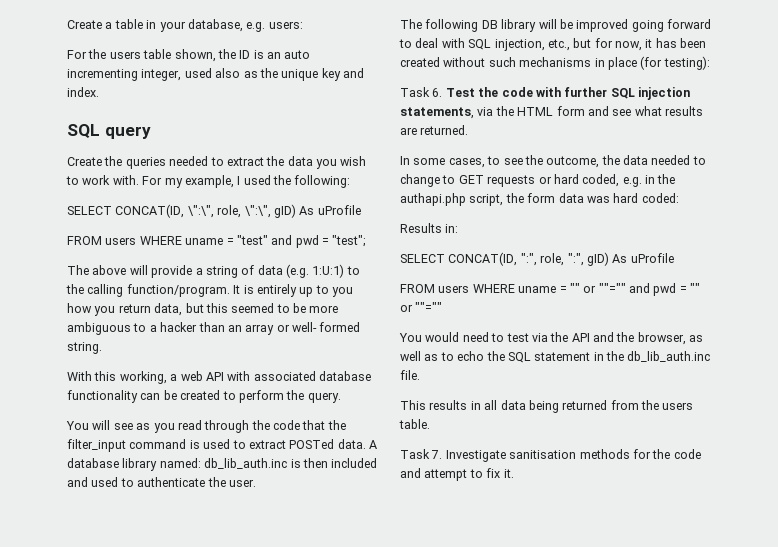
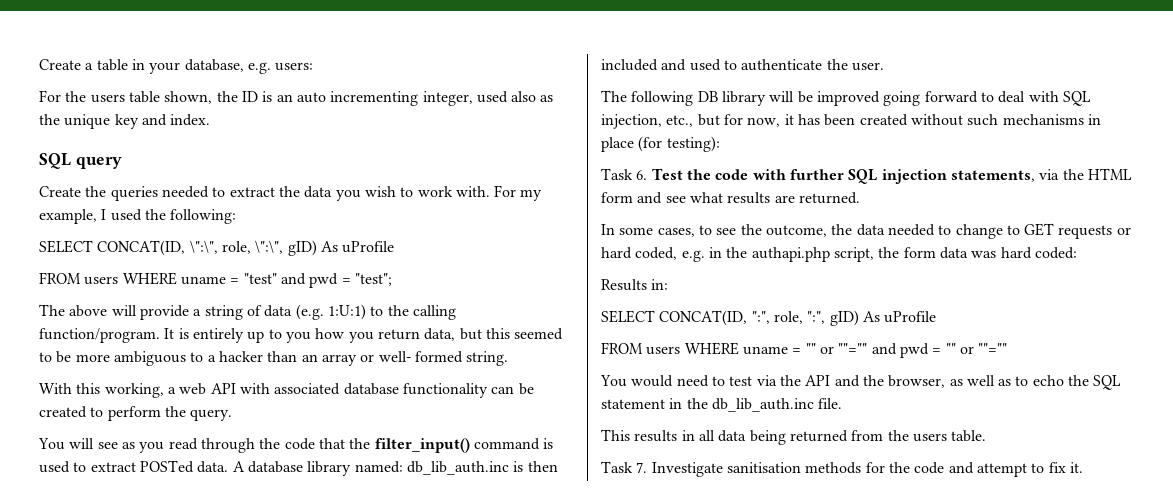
[67,439,126,452] filter_input -> [374,438,470,453] filter_input()

